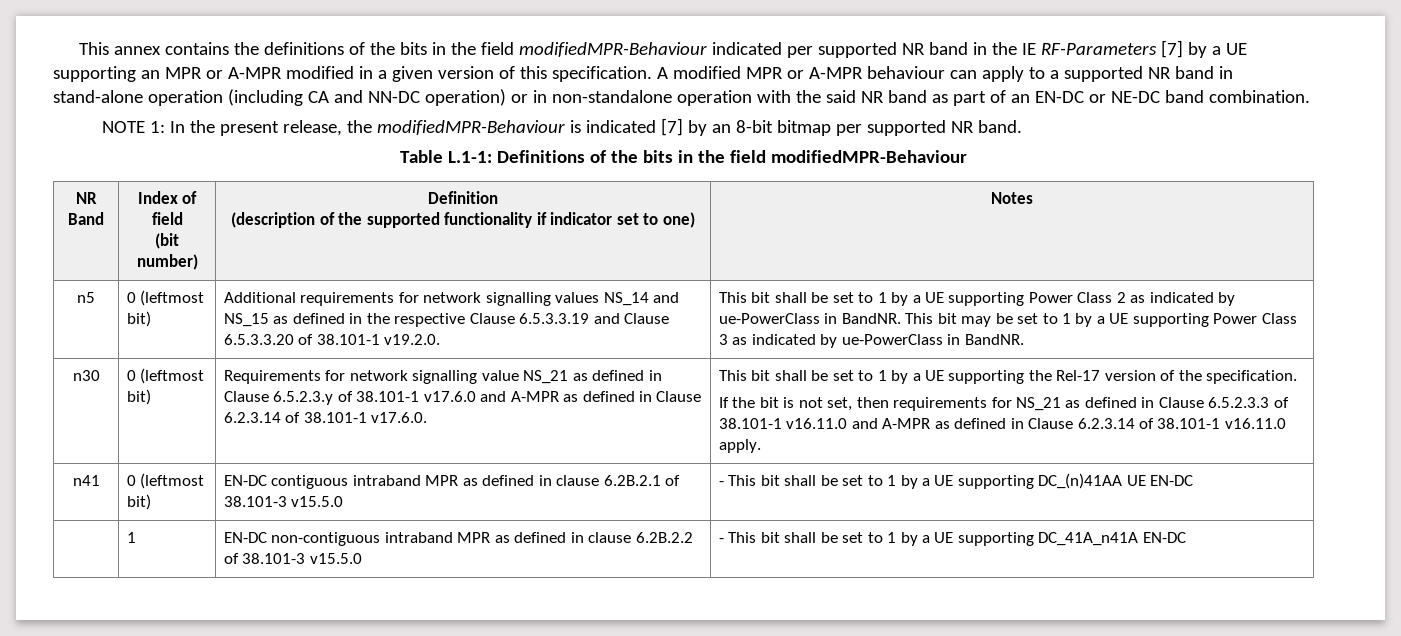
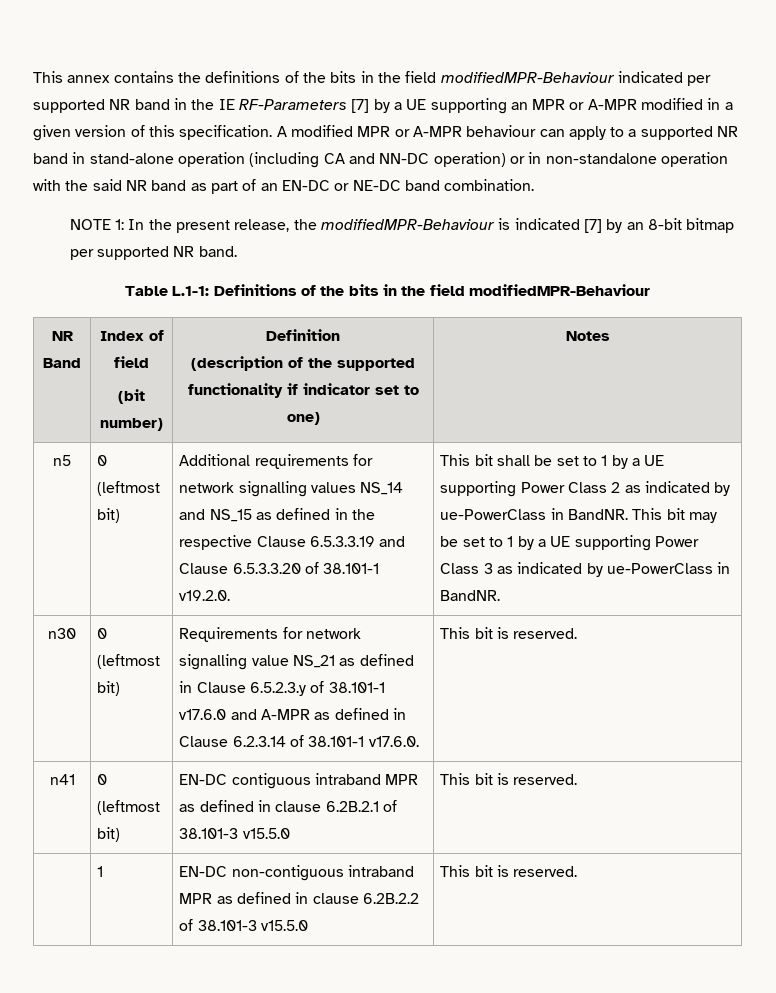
[774,370,1298,384] [718,397,1289,411] [718,418,1286,429] [718,439,761,453] shall be set to 1 by a UE supporting the Rel-17 version of the specification. // If the bit is not set, then requirements for NS_21 as defined in Clause 6.5.2.3.3 of 38.101-1 v16.11.0 and A-MPR as defined in Clause 6.2.3.14 of 38.101-1 v16.11.0 apply. -> [497,627,578,639] is reserved.
[718,473,1194,489] - This bit shall be set to 1 by a UE supporting DC_(n)41AA UE EN-DC -> [440,773,578,785] This bit is reserved.
[718,532,1186,546] - This bit shall be set to 1 by a UE supporting DC_41A_n41A EN-DC -> [440,865,578,877] This bit is reserved.

